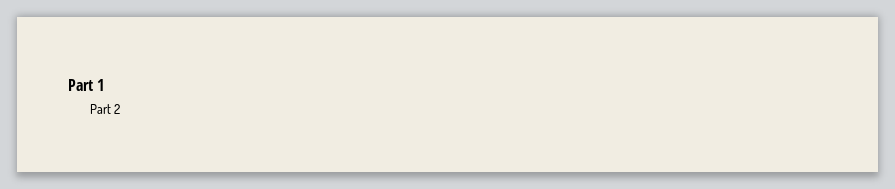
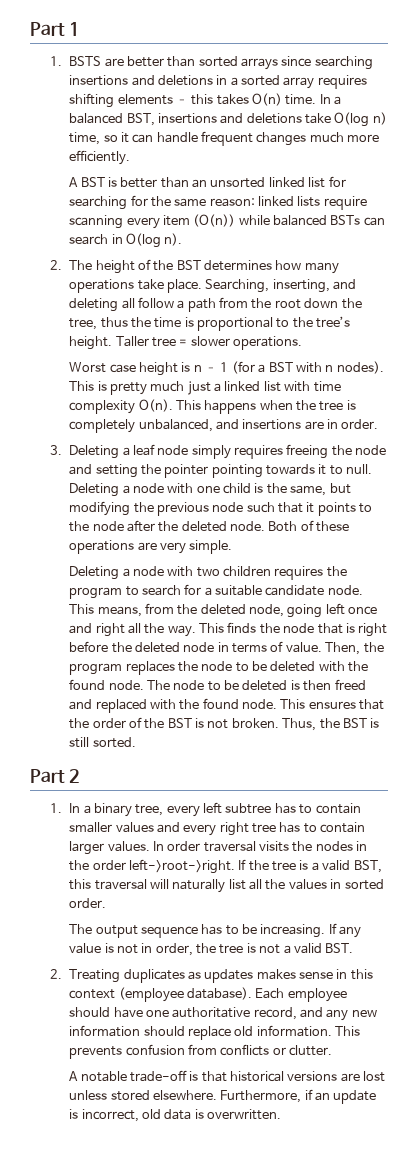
[89,104,121,114] Part 2 -> [49,56,373,70] [69,75,367,89] [69,93,342,108] [69,112,387,127] [69,131,380,146] [69,150,131,165] [69,176,346,188] [69,195,367,210] [69,214,385,229] [69,233,183,248] [49,259,339,274] [69,279,357,293] [69,297,362,312] [69,316,351,331] [69,336,303,350] [69,361,384,376] [69,381,341,395] [69,399,356,414] [69,419,379,433] [49,444,387,459] [69,464,373,478] [69,483,351,497] [69,501,373,516] [69,520,350,532] [69,540,233,554] [69,566,347,580] [69,584,363,599] [69,603,378,618] [69,622,388,637] [69,641,384,655] [69,661,369,675] [69,679,366,691] [69,698,385,713] [69,717,380,731] [69,737,136,748] [30,769,80,783] [49,802,361,817] [69,822,366,836] [69,841,368,855] [69,859,382,874] [69,879,384,893] [69,898,107,908] [69,923,362,938] [69,943,354,956] [49,969,373,983] [69,987,347,1002] [69,1007,377,1021] [69,1025,361,1040] [69,1044,333,1059] [69,1070,386,1082] [69,1089,377,1104] [69,1109,282,1122] 1. BSTS are better than sorted arrays since searching insertions and deletions in a sorted array requires shifting elements – this takes O(n) time. In a balanced BST, insertions and deletions take O(log n) time, so it can handle frequent changes much more efficiently. // A BST is better than an unsorted linked list for searching for the same reason: linked lists require scanning every item (O(n)) while balanced BSTs can search in O(log n). // 2. The height of the BST determines how many operations take place. Searching, inserting, and deleting all follow a path from the root down the tree, thus the time is proportional to the tree’s height. Taller tree = slower operations. // Worst case height is n – 1 (for a BST with n nodes). This is pretty much just a linked list with time complexity O(n). This happens when the tree is completely unbalanced, and insertions are in order. // 3. Deleting a leaf node simply requires freeing the node and setting the pointer pointing towards it to null. Deleting a node with one child is the same, but modifying the previous node such that it points to the node after the deleted node. Both of these operations are very simple. // Deleting a node with two children requires the program to search for a suitable candidate node. This means, from the deleted node, going left once and right all the way. This finds the node that is right before the deleted node in terms of value. Then, the program replaces the node to be deleted with the found node. The node to be deleted is then freed and replaced with the found node. This ensures that the order of the BST is not broken. Thus, the BST is still sorted. // Part 2 // 1. In a binary tree, every left subtree has to contain smaller values and every right tree has to contain larger values. In order traversal visits the nodes in the order left->root->right. If the tree is a valid BST, this traversal will naturally list all the values in sorted order. // The output sequence has to be increasing. If any value is not in order, the tree is not a valid BST. // 2. Treating duplicates as updates makes sense in this context (employee database). Each employee should have one authoritative record, and any new information should replace old information. This prevents confusion from conflicts or clutter. // A notable trade-off is that historical versions are lost unless stored elsewhere. Furthermore, if an update is incorrect, old data is overwritten.

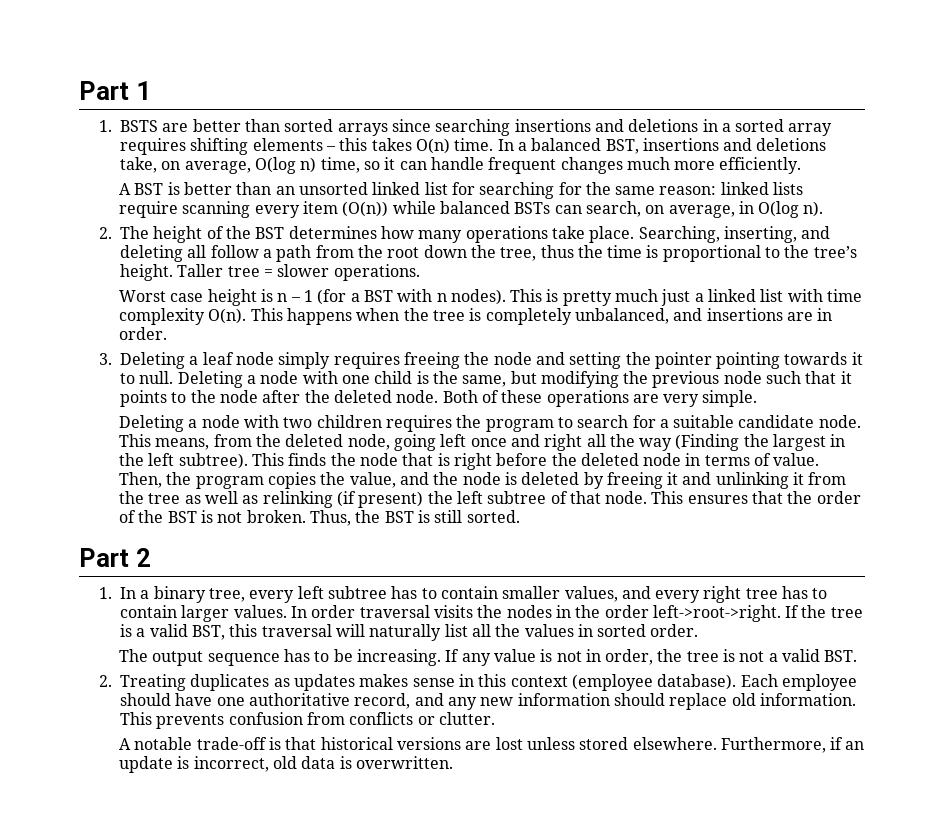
[305,113,332,124] take -> [120,157,251,174] take, on average,
[69,234,109,245] search -> [585,201,735,218] search, on average,
[167,625,196,637] way. -> [639,434,846,451] [119,453,248,469] way (Finding the largest in the left subtree).
[125,661,369,675] [69,679,366,691] [69,698,239,713] replaces the node to be deleted with the found node. The node to be deleted is then freed and replaced with the found -> [267,472,847,489] [119,491,601,508] copies the value, and the node is deleted by freeing it and unlinking it from the tree as well as relinking (if present) the left subtree of that
[115,822,154,833] values -> [564,586,618,602] values,

